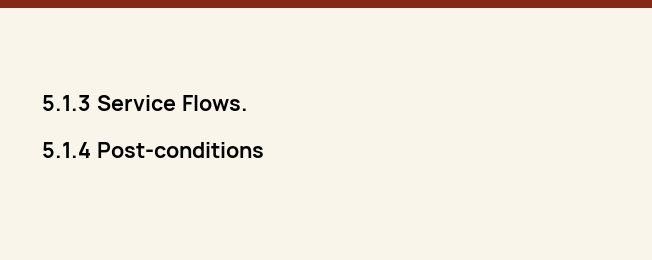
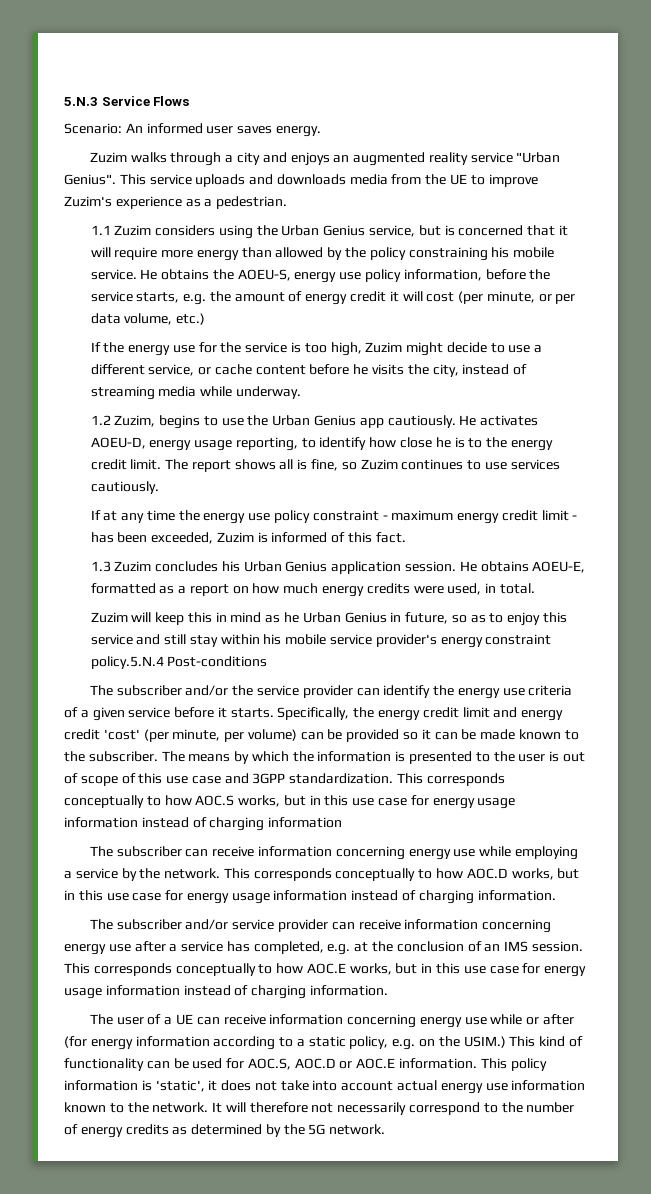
[42,95,248,111] [42,142,264,158] 5.1.3 Service Flows. // 5.1.4 Post-conditions -> [64,96,190,106] [64,123,321,137] [89,152,561,166] [64,174,538,187] [64,196,288,209] [90,225,568,239] [90,247,555,261] [90,269,551,283] [90,291,576,305] [90,313,206,325] [90,342,543,356] [90,364,528,377] [90,386,301,400] [90,415,539,429] [90,437,553,451] [90,459,560,472] [90,481,159,494] [90,510,578,524] [90,532,406,544] [90,561,586,574] [90,583,535,597] [90,612,568,626] [90,634,552,648] [90,656,268,669] [89,685,573,699] [64,707,564,721] [64,729,579,742] [64,751,585,764] [64,773,505,786] [64,795,516,809] [64,817,343,831] [89,846,578,860] [64,868,580,881] [64,890,556,904] [89,919,552,933] [64,941,583,955] [64,963,587,977] [64,985,388,999] [89,1014,574,1028] [64,1036,583,1050] [64,1058,547,1071] [64,1080,586,1094] [64,1102,575,1115] [64,1124,386,1138] 5.N.3 Service Flows // Scenario: An informed user saves energy. // Zuzim walks through a city and enjoys an augmented reality service "Urban Genius". This service uploads and downloads media from the UE to improve Zuzim's experience as a pedestrian. // 1.1 Zuzim considers using the Urban Genius service, but is concerned that it will require more energy than allowed by the policy constraining his mobile service. He obtains the AOEU-S, energy use policy information, before the service starts, e.g. the amount of energy credit it will cost (per minute, or per data volume, etc.) // If the energy use for the service is too high, Zuzim might decide to use a different service, or cache content before he visits the city, instead of streaming media while underway. // 1.2 Zuzim, begins to use the Urban Genius app cautiously. He activates AOEU-D, energy usage reporting, to identify how close he is to the energy credit limit. The report shows all is fine, so Zuzim continues to use services cautiously. // If at any time the energy use policy constraint - maximum energy credit limit - has been exceeded, Zuzim is informed of this fact. // 1.3 Zuzim concludes his Urban Genius application session. He obtains AOEU-E, formatted as a report on how much energy credits were used, in total. // Zuzim will keep this in mind as he Urban Genius in future, so as to enjoy this service and still stay within his mobile service provider's energy constraint policy.5.N.4 Post-conditions // The subscriber and/or the service provider can identify the energy use criteria of a given service before it starts. Specifically, the energy credit limit and energy credit 'cost' (per minute, per volume) can be provided so it can be made known to the subscriber. The means by which the information is presented to the user is out of scope of this use case and 3GPP standardization. This corresponds conceptually to how AOC.S works, but in this use case for energy usage information instead of charging information // The subscriber can receive information concerning energy use while employing a service by the network. This corresponds conceptually to how AOC.D works, but in this use case for energy usage information instead of charging information. // The subscriber and/or service provider can receive information concerning energy use after a service has completed, e.g. at the conclusion of an IMS session. This corresponds conceptually to how AOC.E works, but in this use case for energy usage information instead of charging information. // The user of a UE can receive information concerning energy use while or after (for energy information according to a static policy, e.g. on the USIM.) This kind of functionality can be used for AOC.S, AOC.D or AOC.E information. This policy information is 'static', it does not take into account actual energy use information known to the network. It will therefore not necessarily correspond to the number of energy credits as determined by the 5G network.

